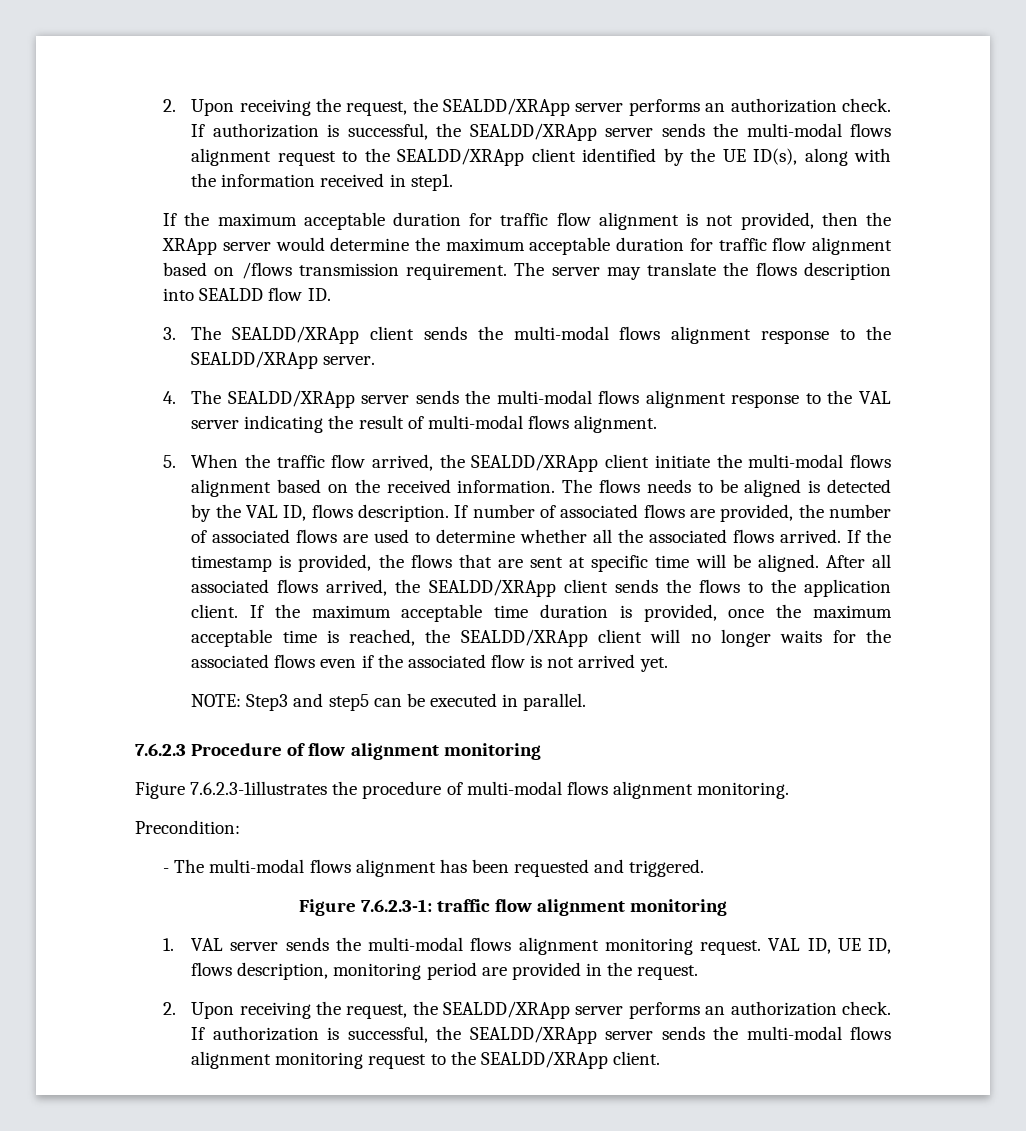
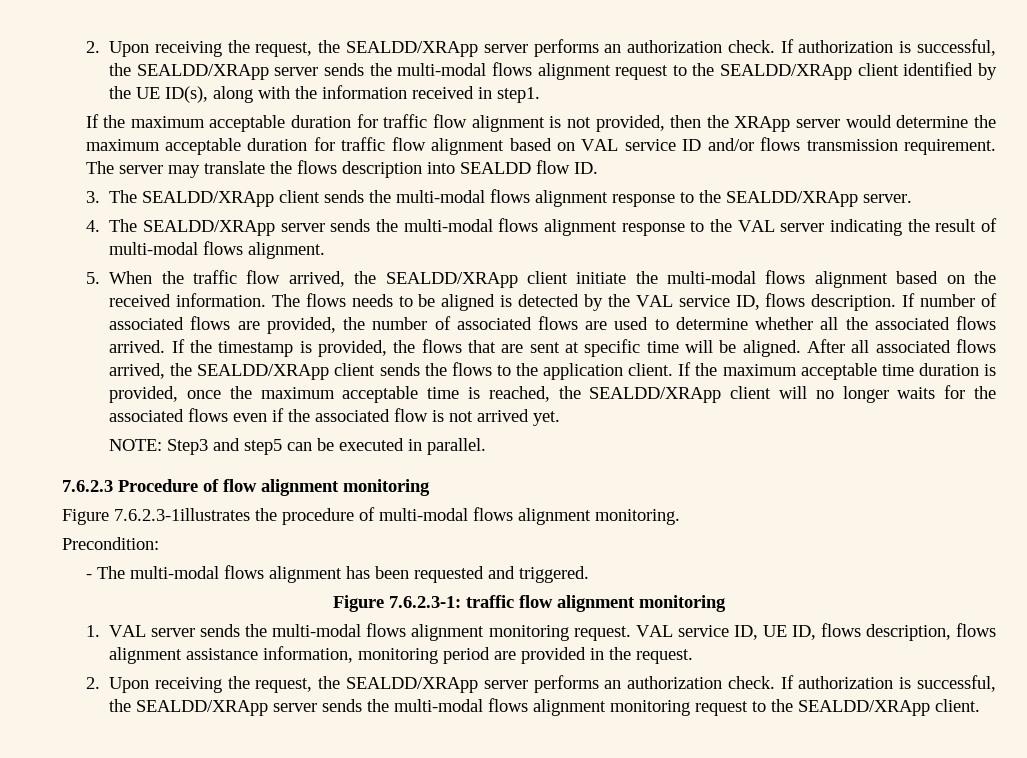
[241,262,292,279] /flows -> [581,137,801,151] VAL service ID and/or flows
(278, 511) none -> [678,295,730,307] service
(801, 944) none -> [677,625,729,637] service
(329, 971) none -> [955,623,996,637] [109,646,354,664] flows alignment assistance information,

